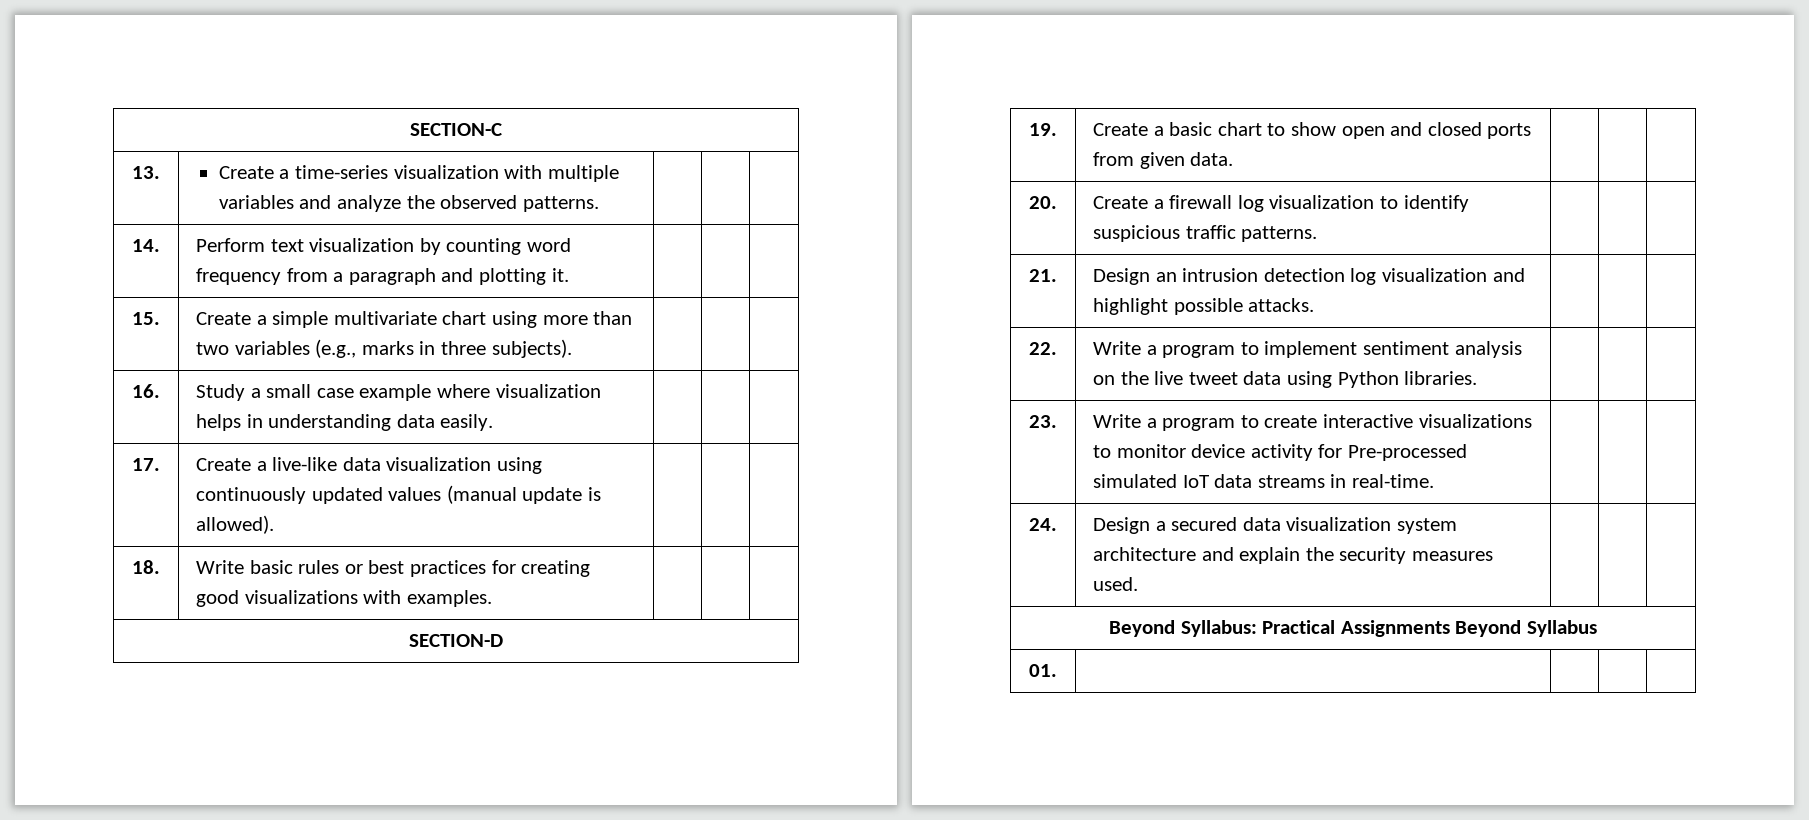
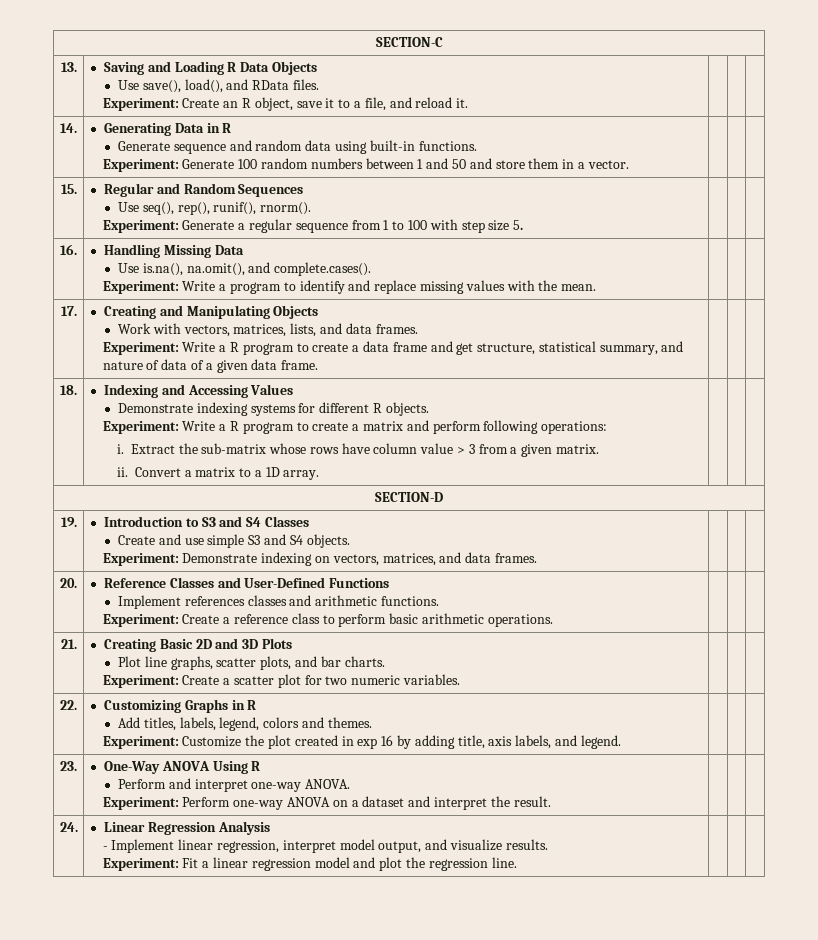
[218,165,619,182] [218,195,599,212] [132,239,160,252] [196,238,572,255] [196,268,569,285] [132,312,160,325] [196,311,633,328] [196,339,572,358] [132,384,160,398] [196,384,601,401] [196,414,494,431] [132,458,160,471] [196,457,543,474] [196,485,602,504] [196,515,275,534] [132,560,160,574] [196,560,591,577] [196,590,492,607] [409,634,503,647] [1029,123,1057,136] [1093,122,1532,139] [1093,152,1234,169] [1029,196,1057,209] [1093,195,1469,212] [1093,225,1318,242] [1029,269,1057,282] [1093,268,1525,285] [1093,298,1315,315] [1029,342,1057,355] [1093,341,1522,358] [1093,371,1478,388] [1029,415,1057,428] [1093,414,1532,431] [1093,444,1468,461] [1093,474,1435,488] [1029,518,1057,531] [1093,517,1458,534] [1093,547,1494,564] [1093,577,1139,591] [1109,620,1597,637] [1029,664,1057,677] Create a time-series visualization with multiple variables and analyze the observed patterns. | | | // 14. | Perform text visualization by counting word frequency from a paragraph and plotting it. | | | // 15. | Create a simple multivariate chart using more than two variables (e.g., marks in three subjects). | | | // 16. | Study a small case example where visualization helps in understanding data easily. | | | // 17. | Create a live-like data visualization using continuously updated values (manual update is allowed). | | | // 18. | Write basic rules or best practices for creating good visualizations with examples. | | | // SECTION-D // 19. | Create a basic chart to show open and closed ports from given data. | | | // 20. | Create a firewall log visualization to identify suspicious traffic patterns. | | | // 21. | Design an intrusion detection log visualization and highlight possible attacks. | | | // 22. | Write a program to implement sentiment analysis on the live tweet data using Python libraries. | | | // 23. | Write a program to create interactive visualizations to monitor device activity for Pre-processed simulated IoT data streams in real-time. | | | // 24. | Design a secured data visualization system architecture and explain the security measures used. | | | // Beyond Syllabus: Practical Assignments Beyond Syllabus // 01. | -> [104,61,317,75] [118,79,319,93] [102,97,469,111] [60,123,77,133] [104,123,232,136] [118,140,477,154] [102,158,629,172] [60,184,77,194] [104,183,304,197] [118,202,312,215] [102,219,524,233] [60,244,77,255] [104,244,244,258] [118,262,372,276] [102,280,597,294] [60,306,77,316] [104,305,319,319] [118,323,418,337] [102,341,684,355] [102,359,319,373] [60,385,77,395] [104,384,294,398] [118,402,429,416] [102,420,608,434] [116,443,599,457] [116,467,320,480] [375,492,443,502] [60,517,77,527] [104,516,309,527] [118,534,350,548] [102,552,537,566] [60,578,77,588] [104,577,390,588] [118,595,439,609] [102,613,553,627] [60,639,77,649] [104,638,292,652] [118,656,385,670] [102,674,460,688] [60,700,77,710] [104,699,257,713] [118,717,372,731] [102,735,621,749] [60,761,77,771] [104,761,261,774] [118,778,351,792] [102,796,551,810] [59,822,78,832] [104,821,270,835] [102,839,548,853] [102,857,517,871] Saving and Loading R Data Objects // Use save(), load(), and RData files. // Experiment: Create an R object, save it to a file, and reload it. | | | // 14. | Generating Data in R // Generate sequence and random data using built-in functions. // Experiment: Generate 100 random numbers between 1 and 50 and store them in a vector. | | | // 15. | Regular and Random Sequences // Use seq(), rep(), runif(), rnorm(). // Experiment: Generate a regular sequence from 1 to 100 with step size 5. | | | // 16. | Handling Missing Data // Use is.na(), na.omit(), and complete.cases(). // Experiment: Write a program to identify and replace missing values with the mean. | | | // 17. | Creating and Manipulating Objects // Work with vectors, matrices, lists, and data frames. // Experiment: Write a R program to create a data frame and get structure, statistical summary, and nature of data of a given data frame. | | | // 18. | Indexing and Accessing Values // Demonstrate indexing systems for different R objects. // Experiment: Write a R program to create a matrix and perform following operations: // i. Extract the sub-matrix whose rows have column value > 3 from a given matrix. // ii. Convert a matrix to a 1D array. | | | // SECTION-D // 19. | Introduction to S3 and S4 Classes // Create and use simple S3 and S4 objects. // Experiment: Demonstrate indexing on vectors, matrices, and data frames. | | | // 20. | Reference Classes and User-Defined Functions // Implement references classes and arithmetic functions. // Experiment: Create a reference class to perform basic arithmetic operations. | | | // 21. | Creating Basic 2D and 3D Plots // Plot line graphs, scatter plots, and bar charts. // Experiment: Create a scatter plot for two numeric variables. | | | // 22. | Customizing Graphs in R // Add titles, labels, legend, colors and themes. // Experiment: Customize the plot created in exp 16 by adding title, axis labels, and legend. | | | // 23. | One-Way ANOVA Using R // Perform and interpret one-way ANOVA. // Experiment: Perform one-way ANOVA on a dataset and interpret the result. | | | // 24. | Linear Regression Analysis // - Implement linear regression, interpret model output, and visualize results. // Experiment: Fit a linear regression model and plot the regression line.

